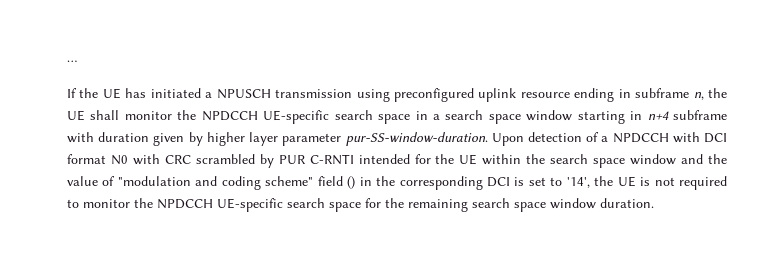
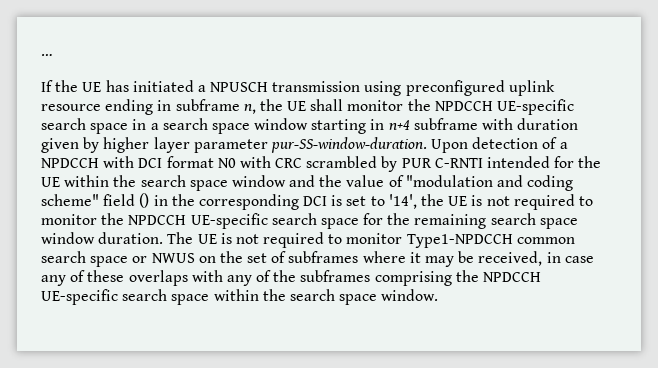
(654, 203) none -> [167,232,575,248] [41,251,594,267] [41,270,542,286] [41,289,439,305] The UE is not required to monitor Type1-NPDCCH common search space or NWUS on the set of subframes where it may be received, in case any of these overlaps with any of the subframes comprising the NPDCCH UE-specific search space within the search space window.

